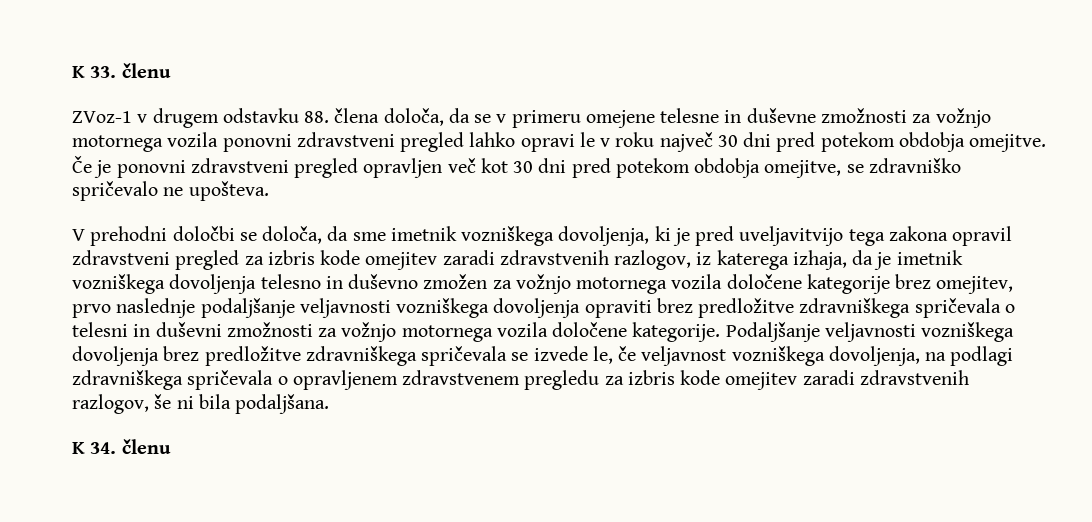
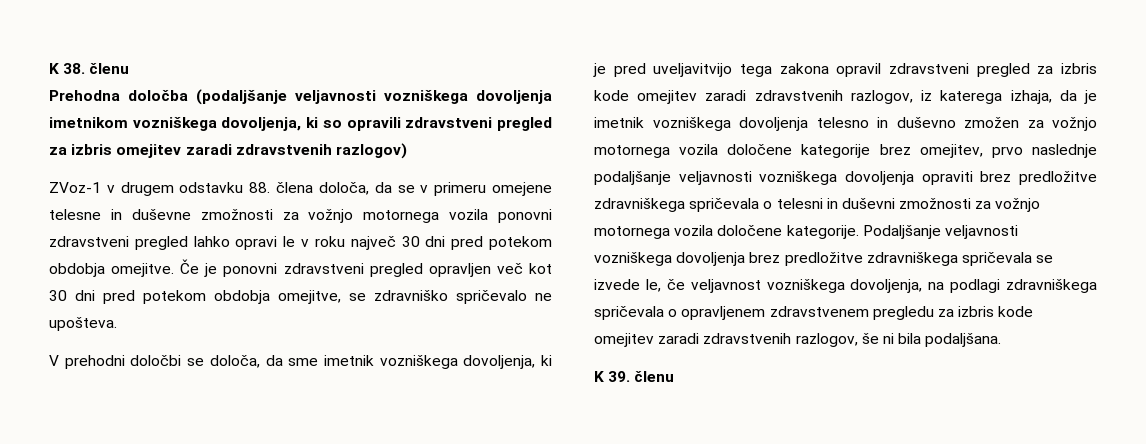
[72,63,171,78] K 33. členu -> [49,62,130,74] [49,89,552,105] [49,116,552,131] [49,143,407,159] K 38. členu // Prehodna določba (podaljšanje veljavnosti vozniškega dovoljenja imetnikom vozniškega dovoljenja, ki so opravili zdravstveni pregled za izbris omejitev zaradi zdravstvenih razlogov)
[90,442,117,454] 34. -> [608,371,631,382] 39.

